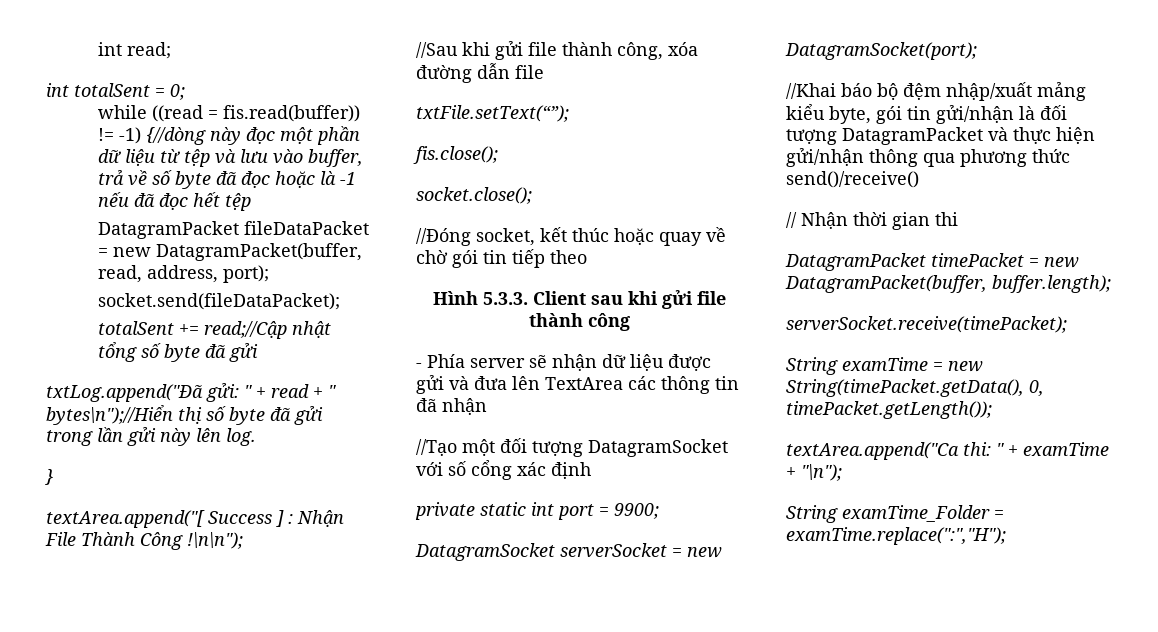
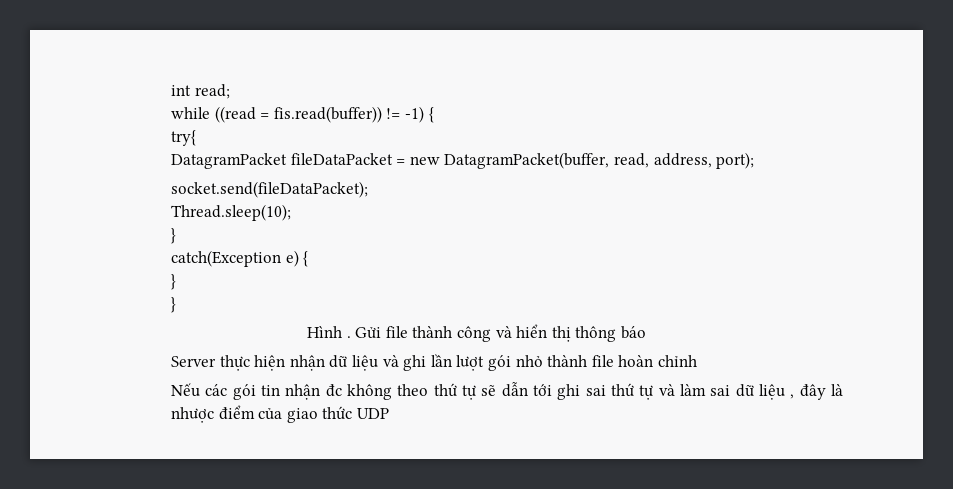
[46,83,185,100] // int totalSent = 0; -> (230, 91) none
[146,126,361,145] [98,149,364,167] [98,170,357,189] [98,192,252,211] {//dòng này đọc một phần dữ liệu từ tệp và lưu vào buffer, trả về số byte đã đọc hoặc là -1 nếu đã đọc hết tệp -> [428,107,434,123] [171,130,197,146] { // try{
[98,321,332,339] [98,342,259,362] [46,383,337,402] [46,405,323,425] [46,427,256,446] [45,469,54,485] [46,510,344,528] [45,532,243,550] [416,41,698,60] [416,63,544,83] [416,105,569,122] [413,146,498,164] [416,187,532,204] [416,227,726,246] [416,249,587,268] [432,290,726,309] [528,313,630,331] [416,354,711,371] [416,375,739,394] [416,398,487,415] [416,438,728,457] [416,460,591,480] [415,502,659,520] [415,543,722,561] [785,42,977,60] [786,82,1086,101] [786,104,1067,124] [786,127,1095,145] [786,148,1070,167] [786,171,919,188] [786,212,958,230] [785,253,1079,271] [785,275,1111,293] [786,316,1067,333] [786,357,983,375] [786,379,1044,397] [786,401,992,419] [786,442,1109,460] [786,464,842,481] [786,505,1004,523] [786,527,1006,545] totalSent += read;//Cập nhật tổng số byte đã gửi // txtLog.append("Đã gửi: " + read + " bytes\n");//Hiển thị số byte đã gửi trong lần gửi này lên log. // } // textArea.append("[ Success ] : Nhận File Thành Công !\n\n"); // //Sau khi gửi file thành công, xóa đường dẫn file // txtFile.setText(“”); // fis.close(); // socket.close(); // //Đóng socket, kết thúc hoặc quay về chờ gói tin tiếp theo // Hình 5.3.3. Client sau khi gửi file thành công // - Phía server sẽ nhận dữ liệu được gửi và đưa lên TextArea các thông tin đã nhận // //Tạo một đối tượng DatagramSocket với số cổng xác định // private static int port = 9900; // DatagramSocket serverSocket = new DatagramSocket(port); // //Khai báo bộ đệm nhập/xuất mảng kiểu byte, gói tin gửi/nhận là đối tượng DatagramPacket và thực hiện gửi/nhận thông qua phương thức send()/receive() // // Nhận thời gian thi // DatagramPacket timePacket = new DatagramPacket(buffer, buffer.length); // serverSocket.receive(timePacket); // String examTime = new String(timePacket.getData(), 0, timePacket.getLength()); // textArea.append("Ca thi: " + examTime + "\n"); // String examTime_Folder = examTime.replace(":","H"); -> [171,204,292,221] [171,228,177,244] [171,250,309,267] [171,274,177,290] [171,297,177,313] [307,324,646,342] [171,354,697,371] [171,382,844,400] [171,405,389,423] Thread.sleep(10); // } // catch(Exception e) { // } // } // Hình . Gửi file thành công và hiển thị thông báo // Server thực hiện nhận dữ liệu và ghi lần lượt gói nhỏ thành file hoàn chỉnh // Nếu các gói tin nhận đc không theo thứ tự sẽ dẫn tới ghi sai thứ tự và làm sai dữ liệu , đây là nhược điểm của giao thức UDP

